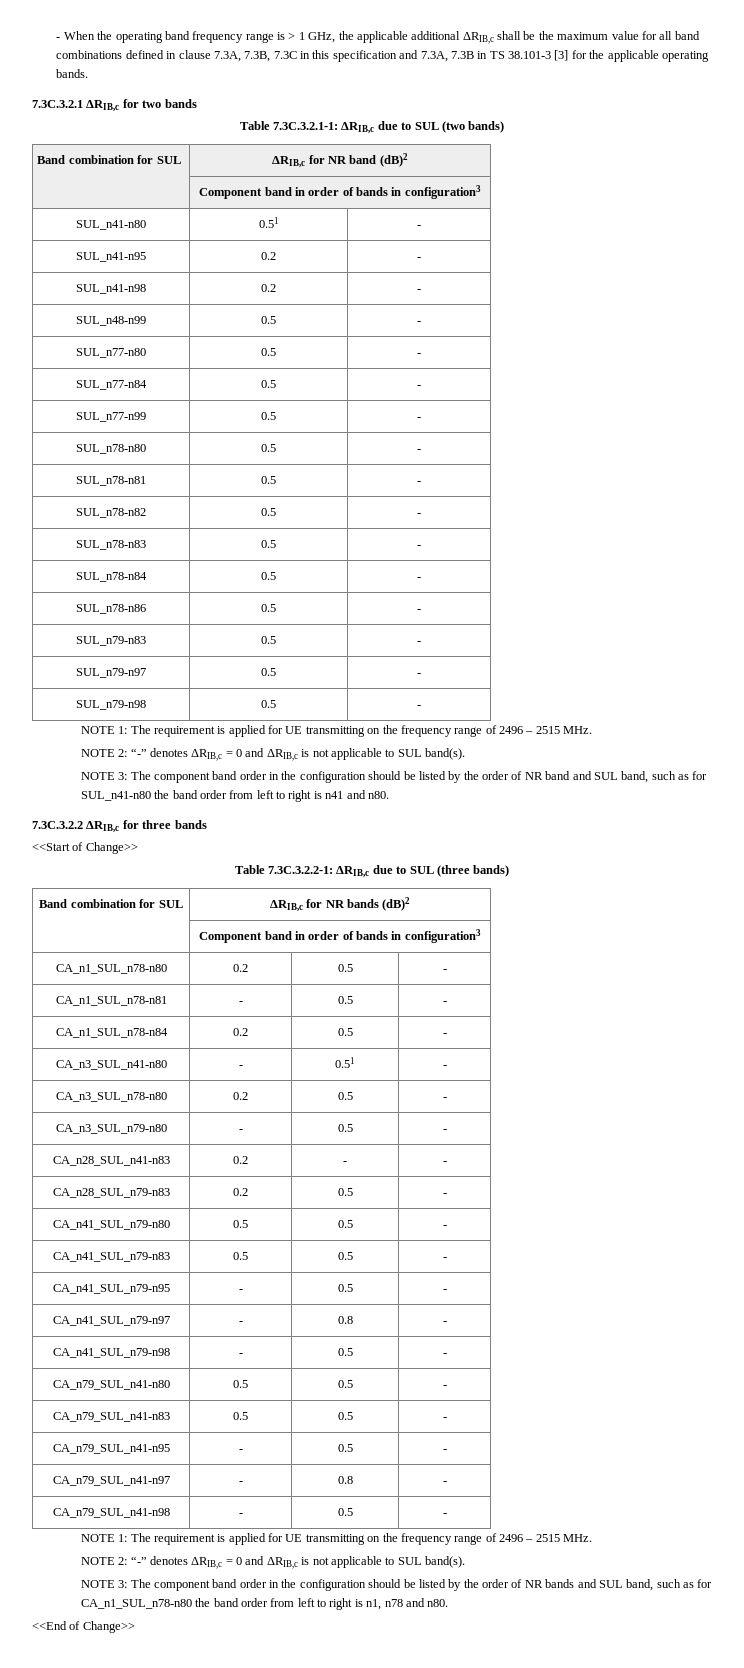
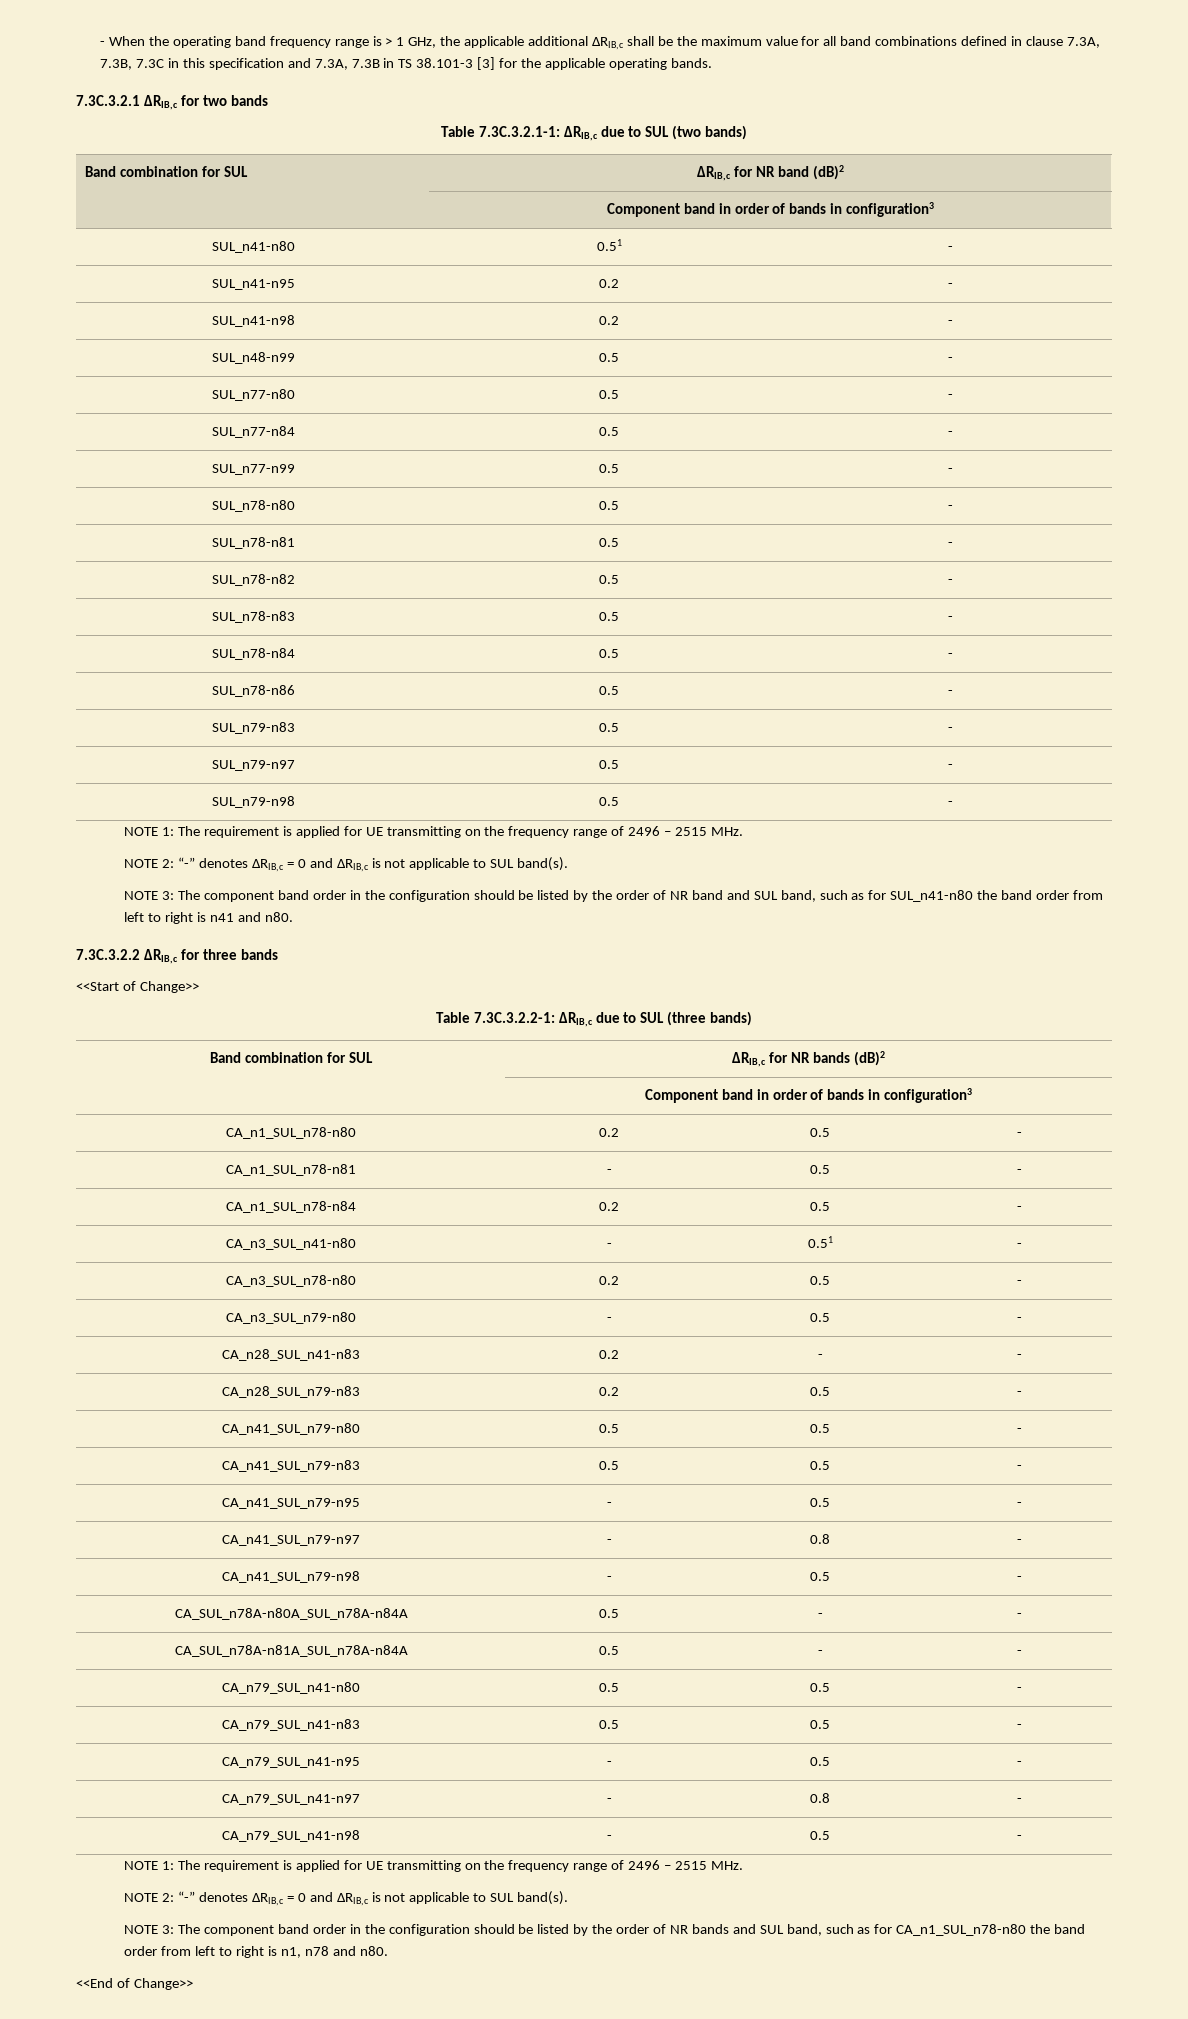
(447, 1354) none -> [174,1608,408,1620] [599,1609,619,1618] [817,1613,823,1618] [1017,1613,1022,1618] [174,1645,408,1657] [599,1646,619,1655] [817,1650,823,1655] [1017,1650,1022,1655] // CA_SUL_n78A-n80A_SUL_n78A-n84A | 0.5 | - | - // CA_SUL_n78A-n81A_SUL_n78A-n84A | 0.5 | - | -

